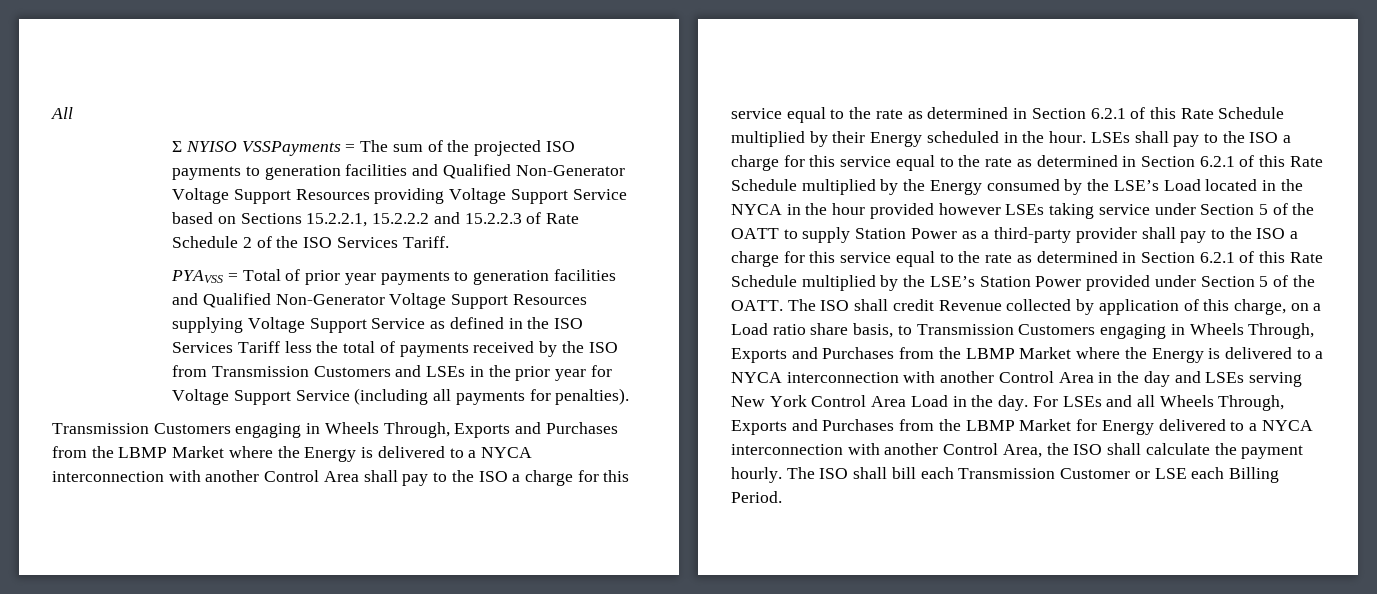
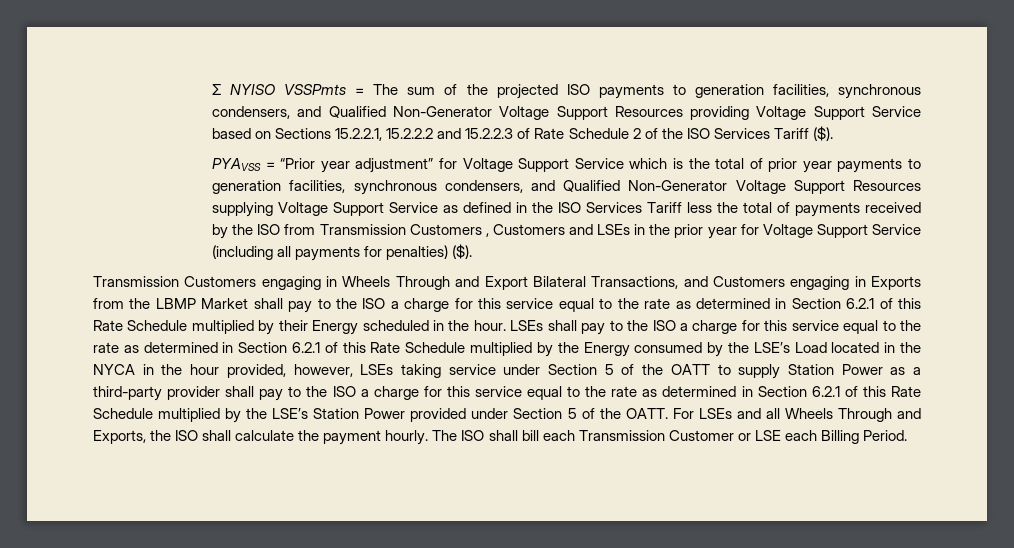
[51,107,73,119] All // -> (212, 89) none
[241,141,341,156] VSSPayments -> [284,84,347,95] VSSPmts
[345,164,408,176] facilities -> [772,84,921,99] [212,106,291,119] facilities, synchronous condensers,
[402,236,449,248] Tariff. -> [773,126,833,141] Tariff ($).
[242,269,281,281] Total -> [280,158,745,173] “Prior year adjustment” for Voltage Support Service which is the total
[553,269,616,281] facilities -> [289,180,523,195] facilities, synchronous condensers,
(391, 371) none -> [485,224,565,237] , Customers
[555,388,630,405] [52,422,618,438] [52,446,532,462] [52,470,359,482] penalties). // Transmission Customers engaging in Wheels Through, Exports and Purchases from the LBMP Market where the Energy is delivered to a NYCA interconnection with another Control Area -> [386,244,473,260] [93,276,922,290] [93,298,249,309] penalties) ($). // Transmission Customers engaging in Wheels Through and Export Bilateral Transactions, and Customers engaging in Exports from the LBMP Market
[869,203,1001,219] provided however -> [226,364,353,378] provided, however,
[787,299,1322,315] [731,323,1315,339] [731,347,1324,363] [731,371,1302,387] [731,395,1029,411] The ISO shall credit Revenue collected by application of this charge, on a Load ratio share basis, to Transmission Customers engaging in Wheels Through, Exports and Purchases from the LBMP Market where the Energy is delivered to a NYCA interconnection with another Control Area in the day and LSEs serving New York Control Area Load in the day. -> (668, 413) none
[1218,395,1285,411] [731,419,1313,435] [731,443,1042,458] Through, Exports and Purchases from the LBMP Market for Energy delivered to a NYCA interconnection with another Control Area, -> [837,408,921,422] [93,430,146,444] Through and Exports,

